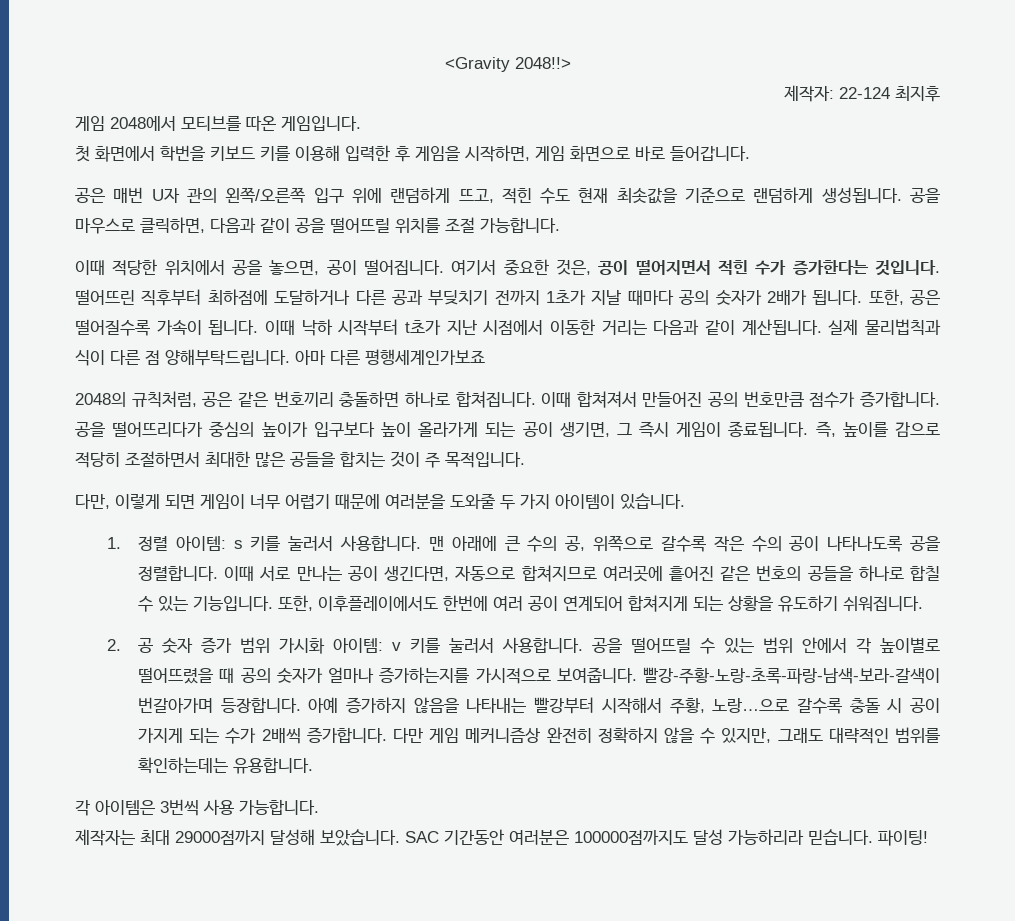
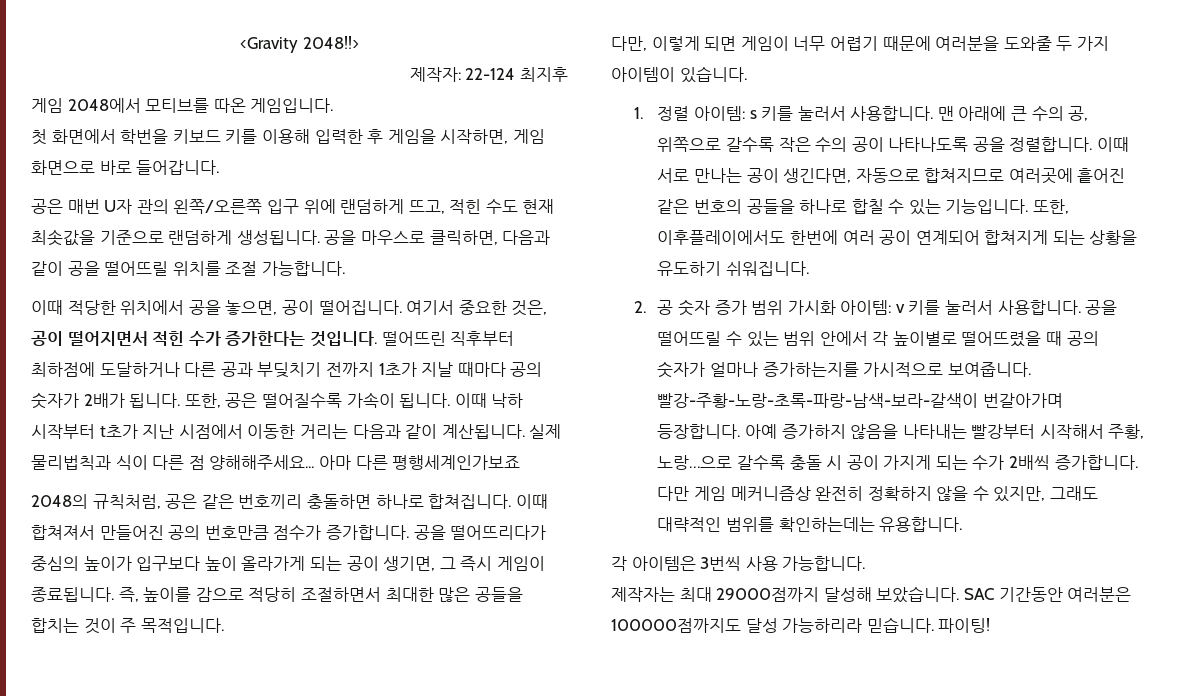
[165,349,290,366] 양해부탁드립니다. -> [209,455,315,470] 양해해주세요...

